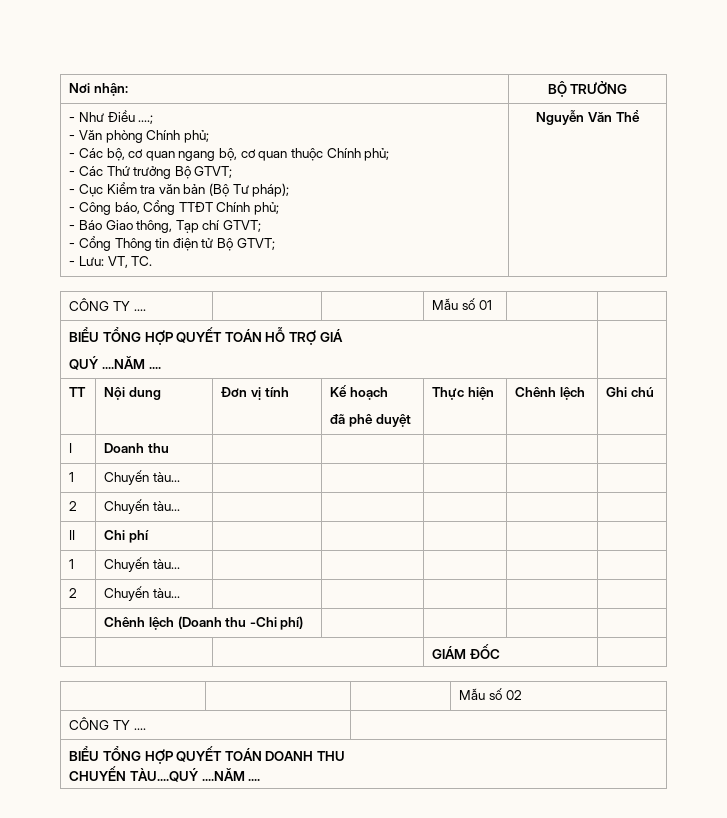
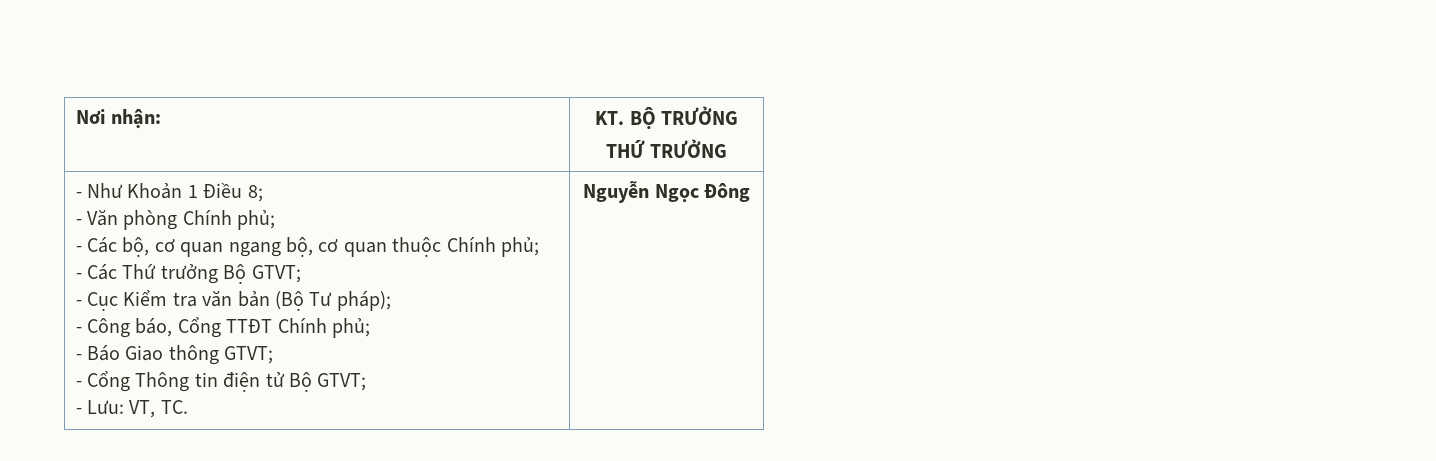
(128, 89) none -> [595,111,625,125] KT.
(628, 87) none -> [606,139,727,158] // THỨ TRƯỞNG
[107,110,154,124] Điều ....; -> [127,182,263,202] Khoản 1 Điều 8;
[136,220,221,233] thông, Tạp chí -> [168,345,219,365] thông
[588,110,640,122] [69,298,146,311] [432,298,492,310] [69,327,343,345] [69,356,161,370] [69,387,87,397] [104,387,161,400] [221,387,289,400] [330,385,388,400] [330,414,411,427] [432,387,494,400] [515,387,585,400] [606,387,654,397] [69,443,73,453] [104,443,169,453] [69,472,75,482] [104,470,180,485] [69,501,78,511] [104,499,180,514] [69,530,76,540] [104,530,149,543] [69,559,75,569] [104,557,180,572] [69,588,78,598] [104,586,180,601] [104,616,304,630] [432,644,500,659] [459,688,522,700] [69,717,146,730] [69,746,346,764] [69,766,261,782] Văn Thể // CÔNG TY .... | | | Mẫu số 01 | | // BIỂU TỔNG HỢP QUYẾT TOÁN HỖ TRỢ GIÁ // QUÝ ....NĂM .... | // TT | Nội dung | Đơn vị tính | Kế hoạch // đã phê duyệt | Thực hiện | Chênh lệch | Ghi chú // I | Doanh thu | | | | | // 1 | Chuyến tàu... | | | | | // 2 | Chuyến tàu... | | | | | // II | Chi phí | | | | | // 1 | Chuyến tàu... | | | | | // 2 | Chuyến tàu... | | | | | // | Chênh lệch (Doanh thu -Chi phí) | | | | // | | | GIÁM ĐỐC | // | | | Mẫu số 02 // CÔNG TY .... | // BIỂU TỔNG HỢP QUYẾT TOÁN DOANH THU // CHUYẾN TÀU....QUÝ ....NĂM .... -> [654,183,750,203] Ngọc Đông

